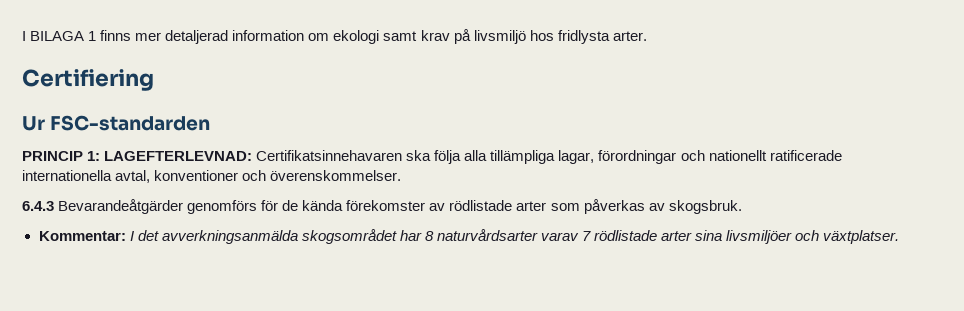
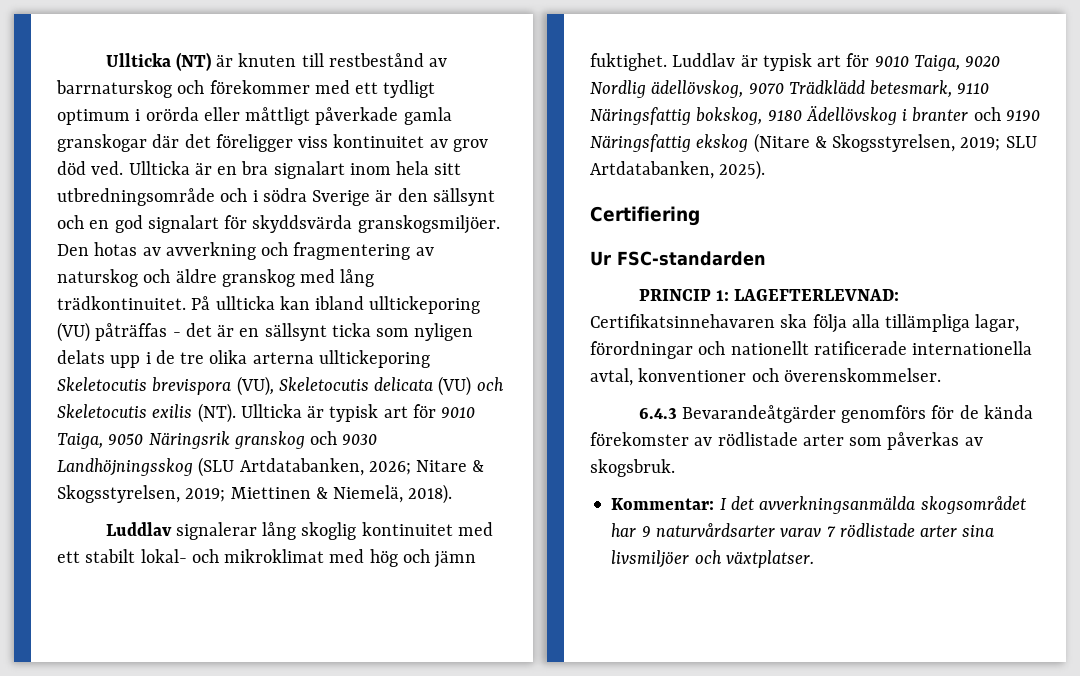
[22,29,647,44] I BILAGA 1 finns mer detaljerad information om ekologi samt krav på livsmiljö hos fridlysta arter. -> [105,52,448,71] [56,80,436,98] [57,107,452,125] [57,134,488,152] [57,161,462,179] [57,188,495,206] [57,215,500,234] [57,242,434,260] [57,269,375,287] [57,296,481,314] [57,322,474,342] [57,350,430,368] [57,376,504,396] [57,403,476,423] [57,431,378,449] [57,457,485,477] [57,484,453,504] [105,522,493,540] [57,549,477,568] [590,53,1001,71] [590,80,990,98] [590,105,1040,125] [590,133,1037,153] [590,160,766,180] Ullticka (NT) är knuten till restbestånd av barrnaturskog och förekommer med ett tydligt optimum i orörda eller måttligt påverkade gamla granskogar där det föreligger viss kontinuitet av grov död ved. Ullticka är en bra signalart inom hela sitt utbredningsområde och i södra Sverige är den sällsynt och en god signalart för skyddsvärda granskogsmiljöer. Den hotas av avverkning och fragmentering av naturskog och äldre granskog med lång trädkontinuitet. På ullticka kan ibland ulltickeporing (VU) påträffas - det är en sällsynt ticka som nyligen delats upp i de tre olika arterna ulltickeporing Skeletocutis brevispora (VU), Skeletocutis delicata (VU) och Skeletocutis exilis (NT). Ullticka är typisk art för 9010 Taiga, 9050 Näringsrik granskog och 9030 Landhöjningsskog (SLU Artdatabanken, 2026; Nitare & Skogsstyrelsen, 2019; Miettinen & Niemelä, 2018). // Luddlav signalerar lång skoglig kontinuitet med ett stabilt lokal- och mikroklimat med hög och jämn fuktighet. Luddlav är typisk art för 9010 Taiga, 9020 Nordlig ädellövskog, 9070 Trädklädd betesmark, 9110 Näringsfattig bokskog, 9180 Ädellövskog i branter och 9190 Näringsfattig ekskog (Nitare & Skogsstyrelsen, 2019; SLU Artdatabanken, 2025).
[424,231,434,241] 8 -> [641,526,651,537] 9

